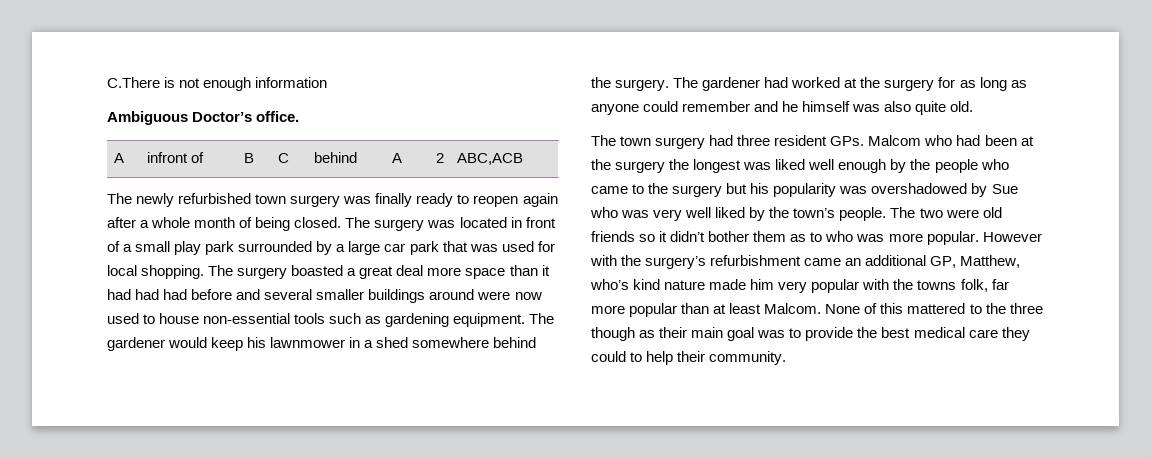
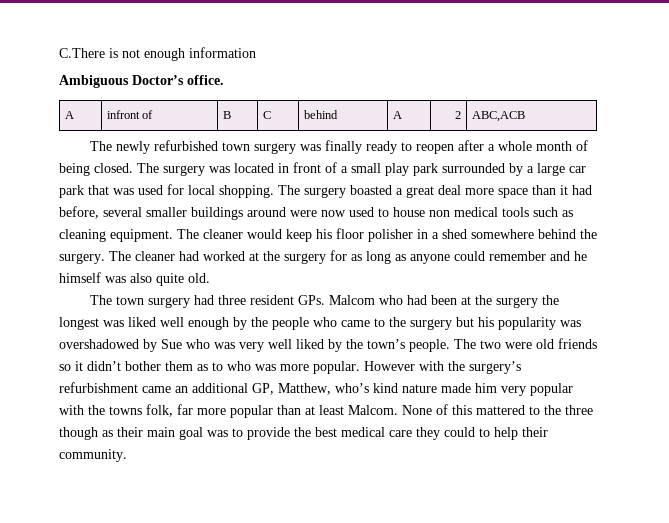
[522,193,558,207] again -> (454, 149) none
[135,289,261,300] had had before and -> [59,206,99,219] before,
[203,313,291,324] non-essential -> [429,207,498,217] non medical
[385,313,450,327] gardening -> [59,229,106,242] cleaning
[107,337,165,351] gardener -> [203,229,243,239] cleaner
[270,337,346,348] lawnmower -> [336,228,413,242] floor polisher
[702,77,761,91] gardener -> [135,251,175,261] cleaner

